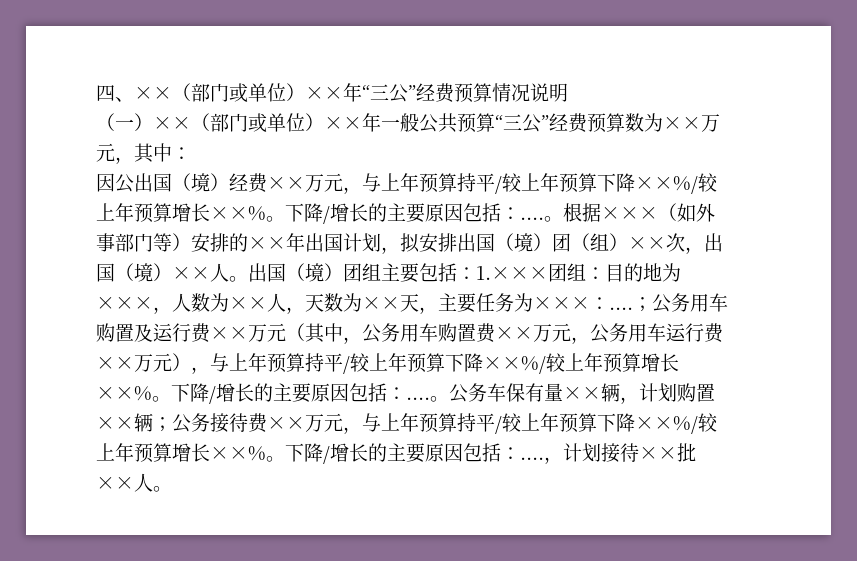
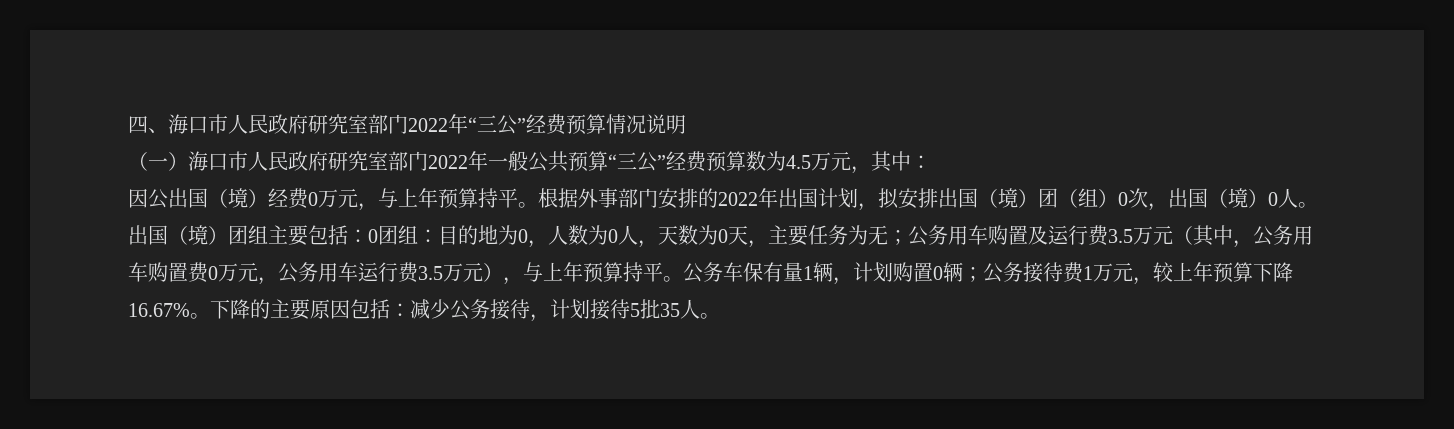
[134,83,343,103] ××（部门或单位）×× -> [168,114,448,134] 海口市人民政府研究室部门2022
[153,113,362,133] ××（部门或单位）×× -> [188,151,468,171] 海口市人民政府研究室部门2022
[663,117,701,130] ×× -> [786,155,811,169] 4.5
[267,173,718,194] [96,203,715,224] [96,233,286,253] ××万元，与上年预算持平/较上年预算下降××%/较上年预算增长××%。下降/增长的主要原因包括：....。根据×××（如外事部门等）安排的×× -> [308,188,758,211] 0万元，与上年预算持平。根据外事部门安排的2022
[628,237,666,250] ×× -> [1118,192,1128,206] 0
[172,267,210,280] ×× -> [1268,192,1278,206] 0
[476,266,548,280] 1.××× -> [368,229,378,243] 0
[96,297,153,310] ××× -> [518,229,528,243] 0
[229,297,267,310] ×× -> [608,229,618,243] 0
[362,297,400,310] ×× -> [718,229,728,243] 0
[533,297,633,310] ×××：.... -> [868,225,888,245] 无
[210,327,248,340] ×× -> [1108,229,1133,243] 3.5
[495,327,533,340] ×× -> [208,266,218,280] 0
[96,357,134,370] ×× -> [418,266,443,280] 3.5
[343,353,679,374] [96,383,715,404] [96,413,718,434] [96,443,696,464] [96,477,134,490] /较上年预算下降××%/较上年预算增长××%。下降/增长的主要原因包括：....。公务车保有量××辆，计划购置××辆；公务接待费××万元，与上年预算持平/较上年预算下降××%/较上年预算增长××%。下降/增长的主要原因包括：....，计划接待××批×× -> [663,262,1293,285] [128,299,680,322] 。公务车保有量1辆，计划购置0辆；公务接待费1万元，较上年预算下降16.67%。下降的主要原因包括：减少公务接待，计划接待5批35

